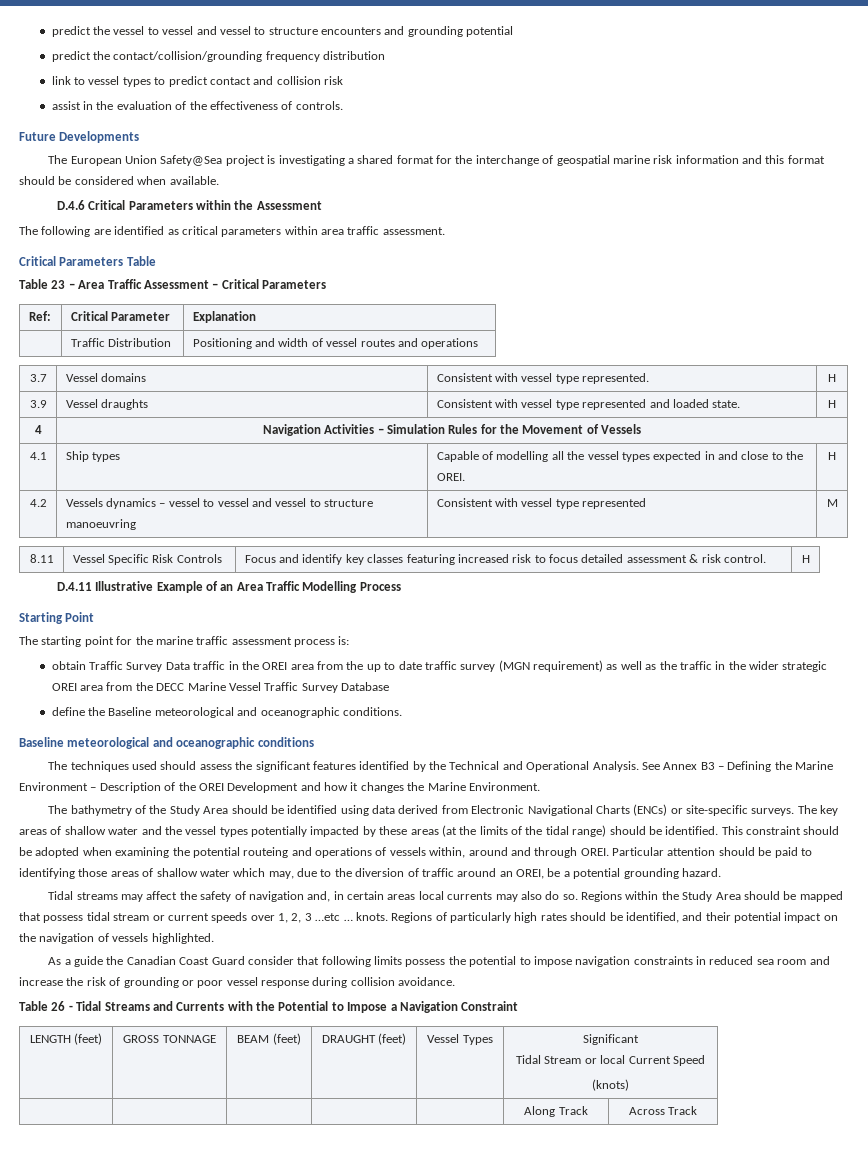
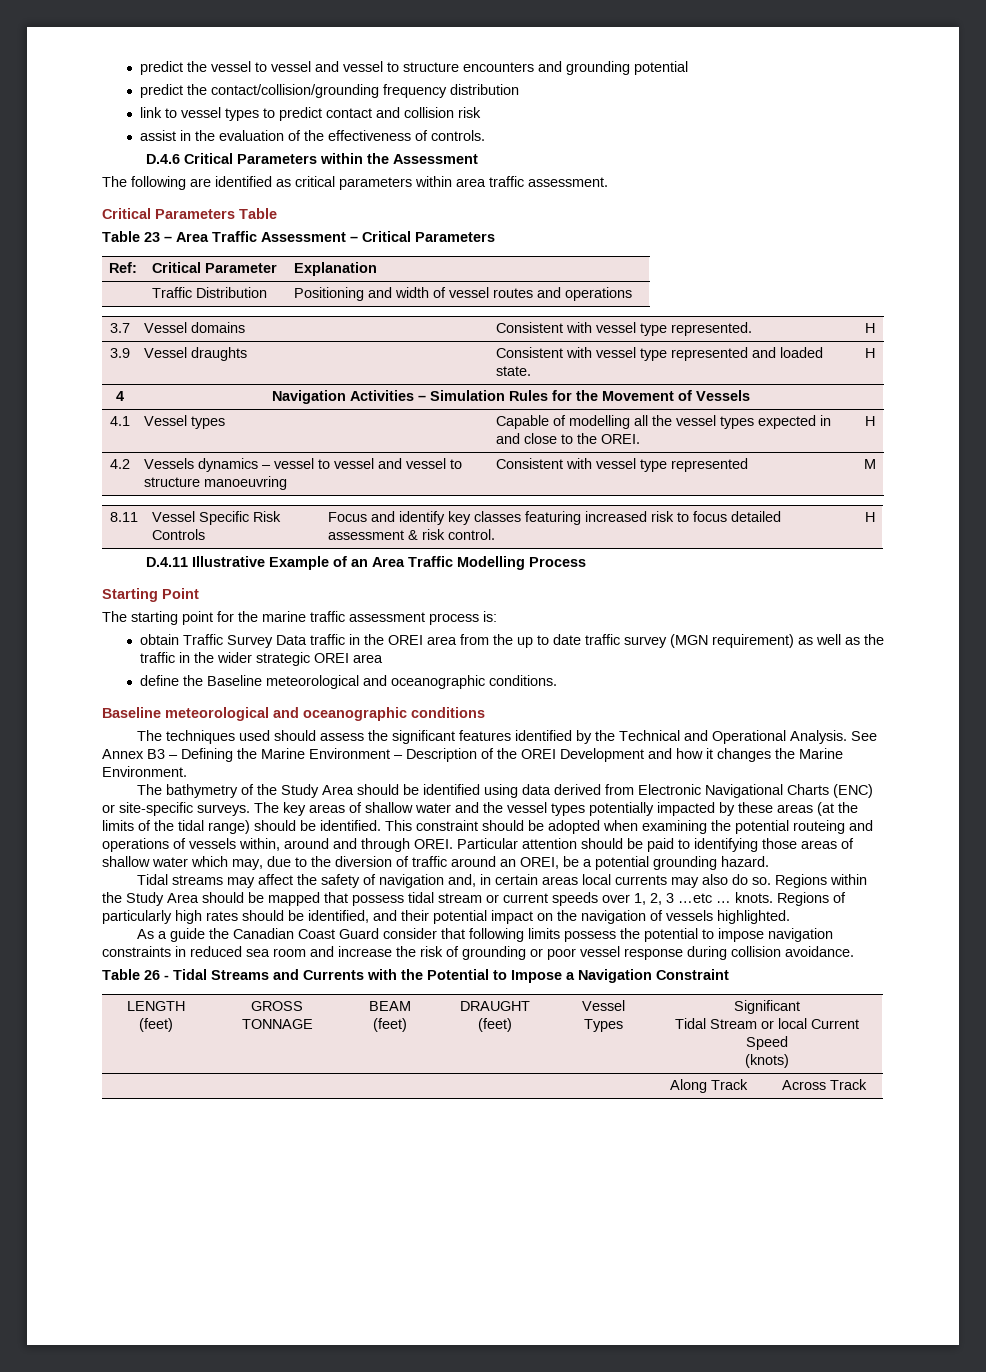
[19,131,140,143] [48,155,825,166] [19,176,219,185] // Future Developments // The European Union Safety@Sea project is investigating a shared format for the interchange of geospatial marine risk information and this format should be considered when available. -> (485, 135) none
[65,451,89,462] Ship -> [144,415,188,426] Vessel
[106,682,390,693] from the DECC Marine Vessel Traffic Survey Database -> (383, 658) none
[633,804,668,816] (ENCs) -> [832,784,873,798] (ENC)

